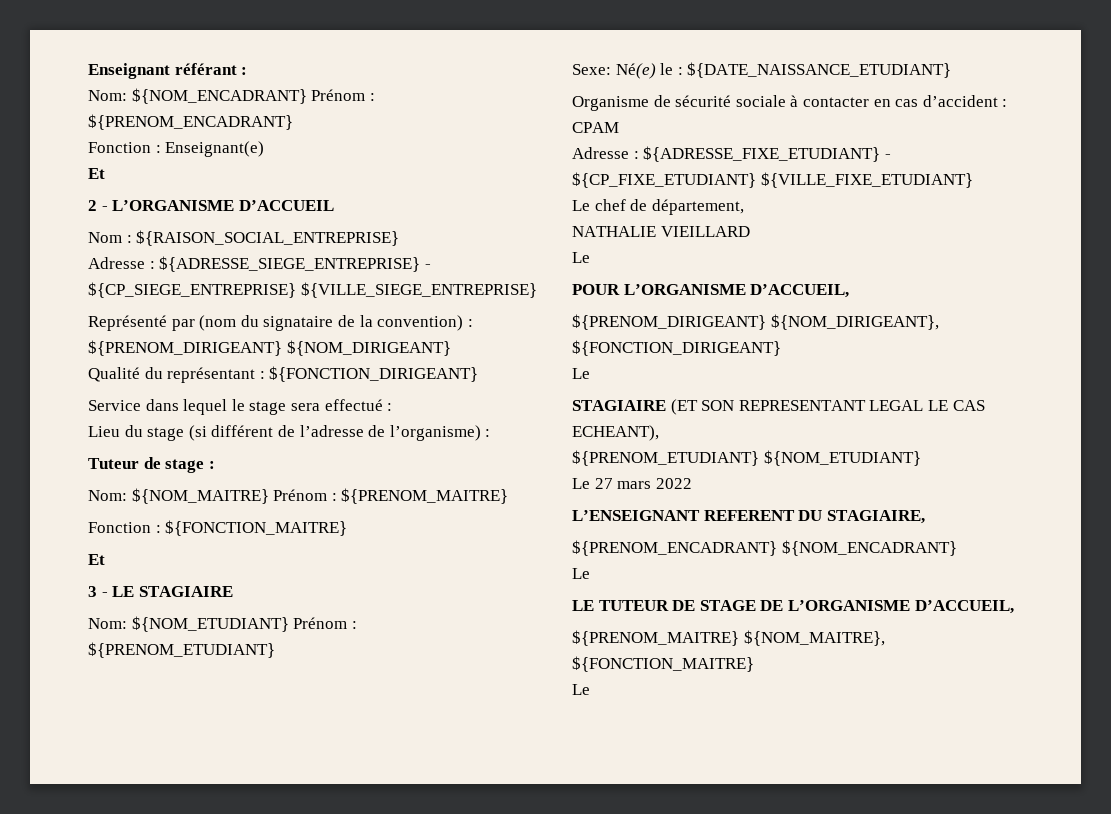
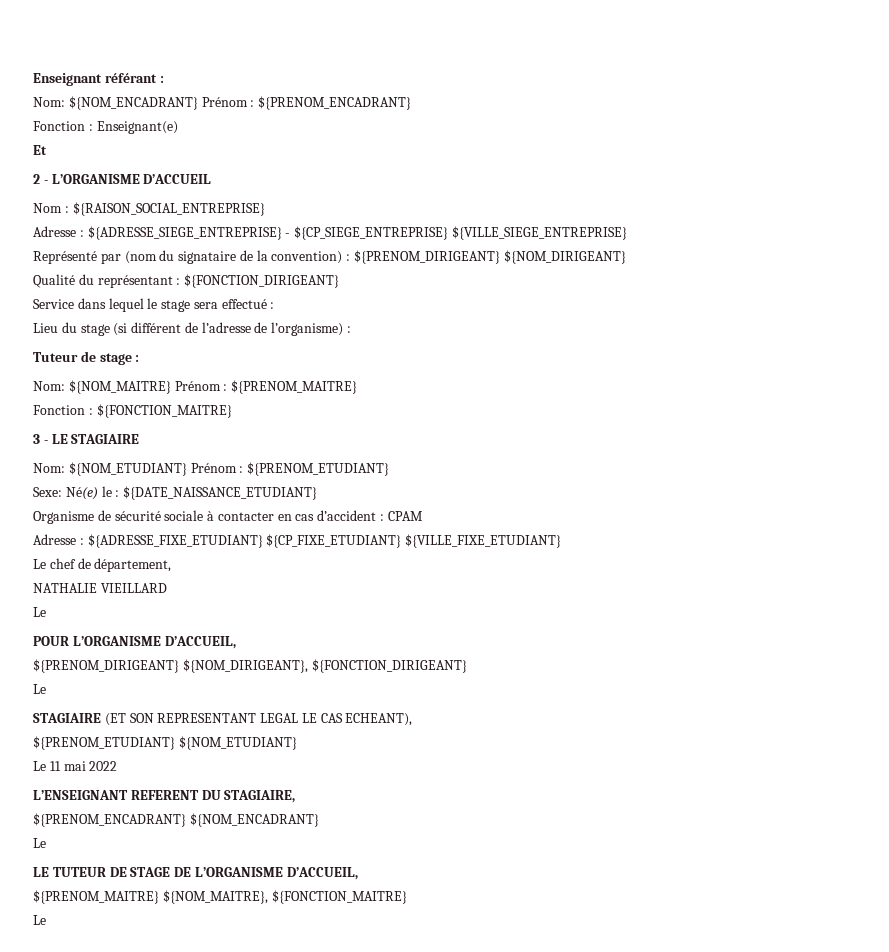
[88,554,105,565] // Et -> (232, 411) none
[884,154,891,159] - -> (263, 541) none
[594,478,652,489] 27 mars -> [49,761,86,771] 11 mai

